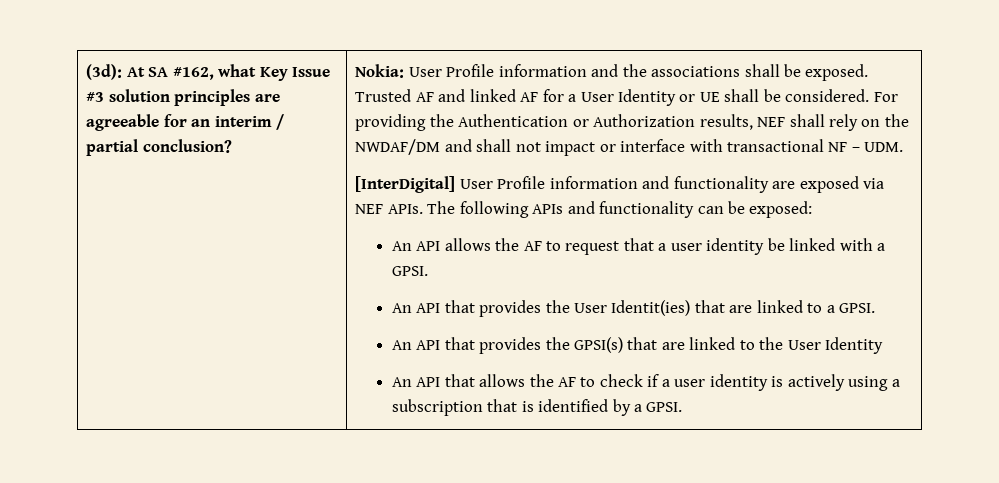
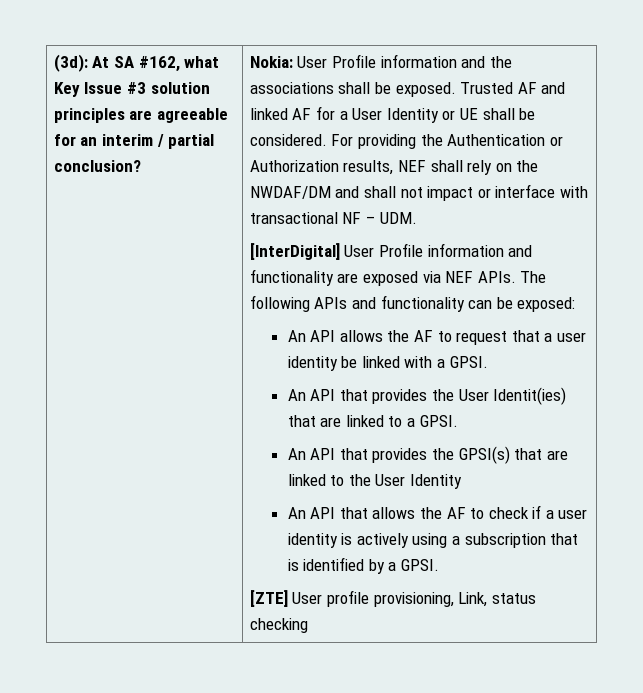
(683, 407) none -> [249,590,536,607] [249,618,308,633] // [ZTE] User profile provisioning, Link, status checking

